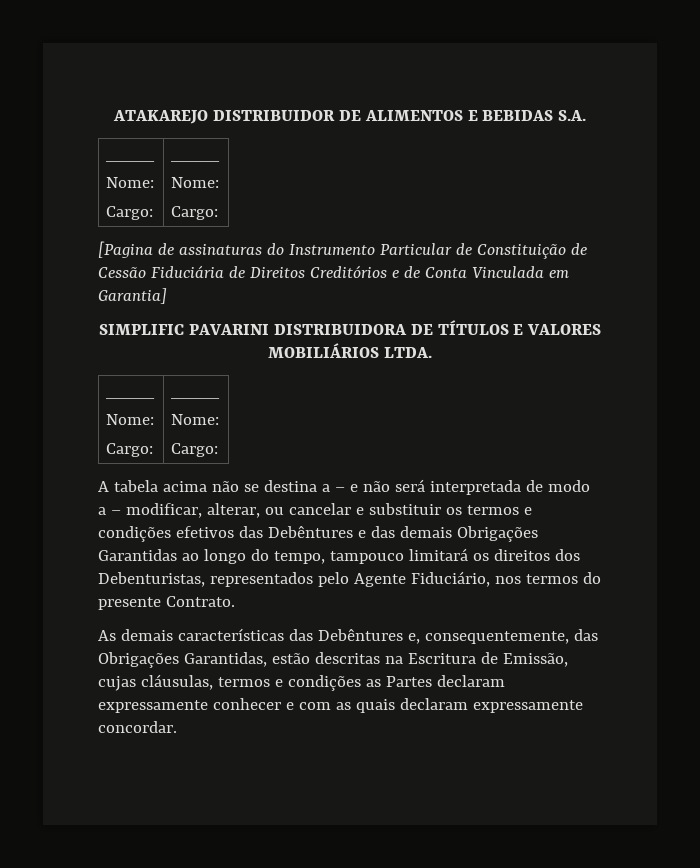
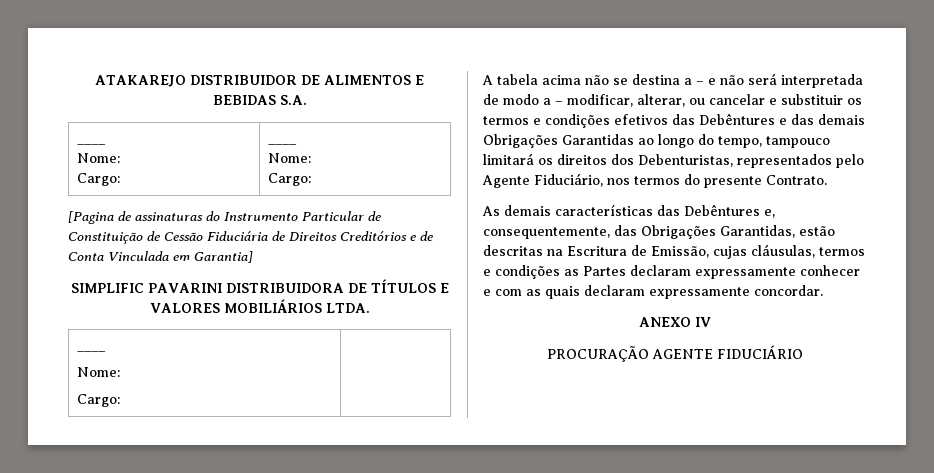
[171,396,221,399] [171,414,220,425] [171,443,219,457] ____ // Nome: // Cargo: -> (120, 400) none
(177, 727) none -> [638,317,711,327] [546,345,803,362] // ANEXO IV // PROCURAÇÃO AGENTE FIDUCIÁRIO

